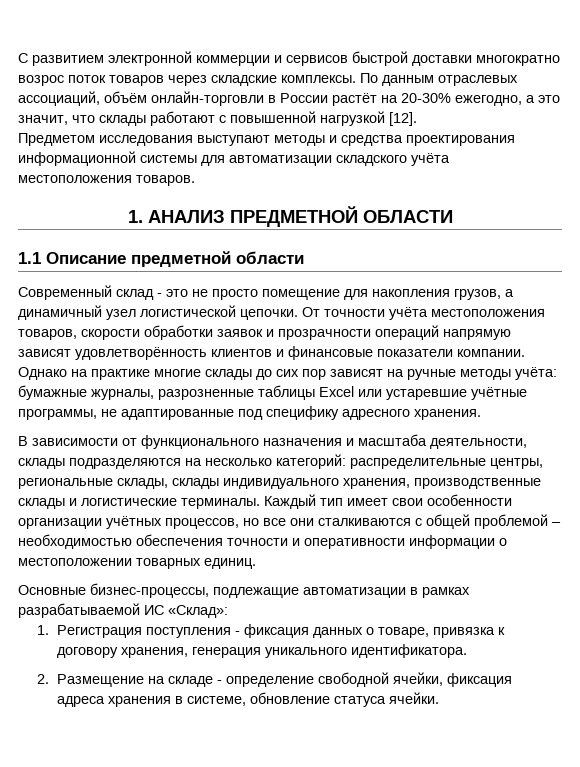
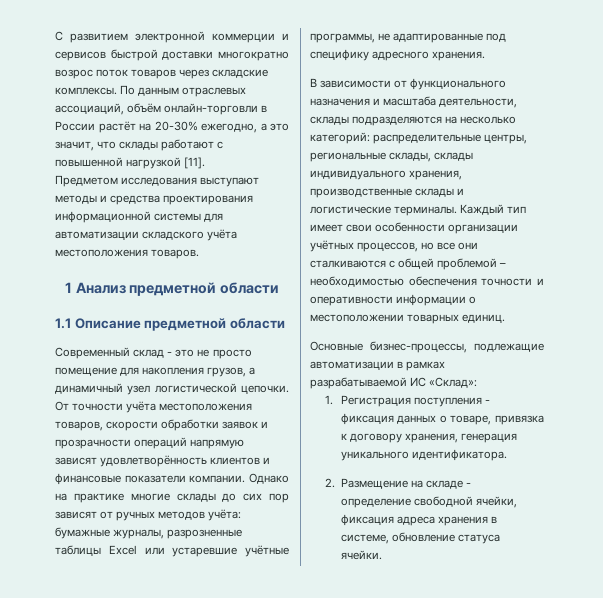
[389,112,417,126] [12]. -> [184,157,206,169] [11].
[127,206,453,227] 1. АНАЛИЗ ПРЕДМЕТНОЙ ОБЛАСТИ -> [64,282,280,296] 1 Анализ предметной области
[387,369,511,380] на ручные методы -> [100,511,206,521] от ручных методов

